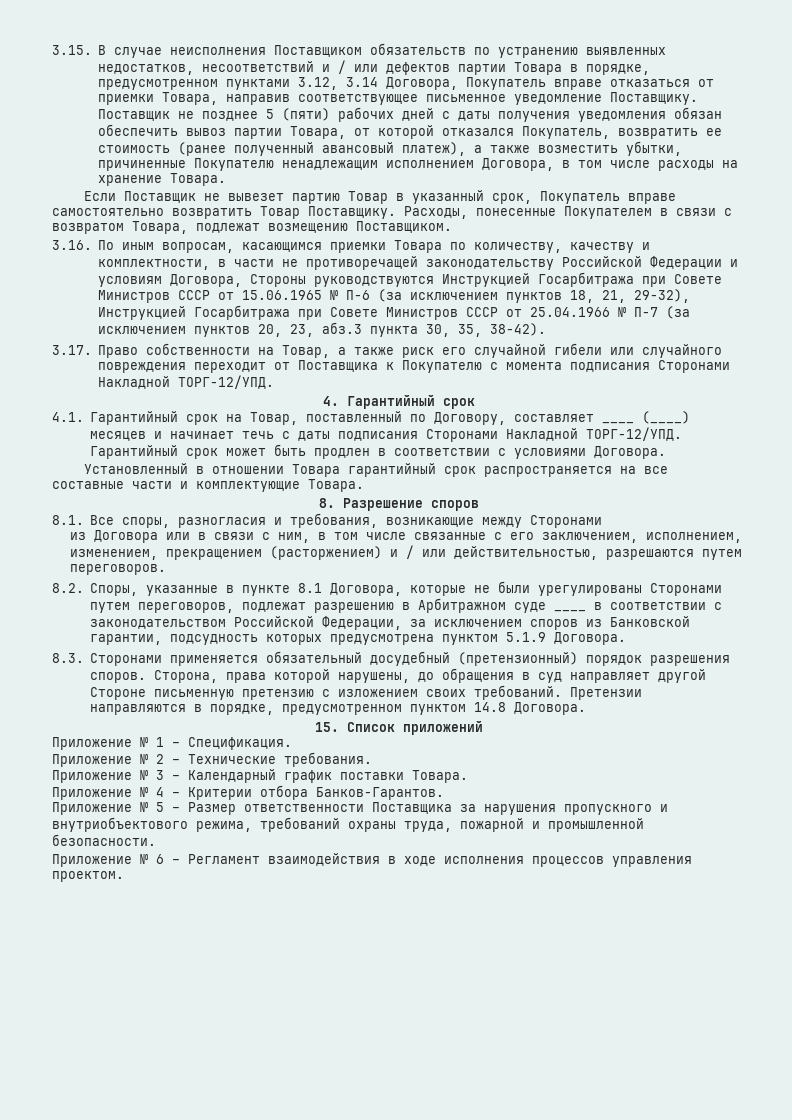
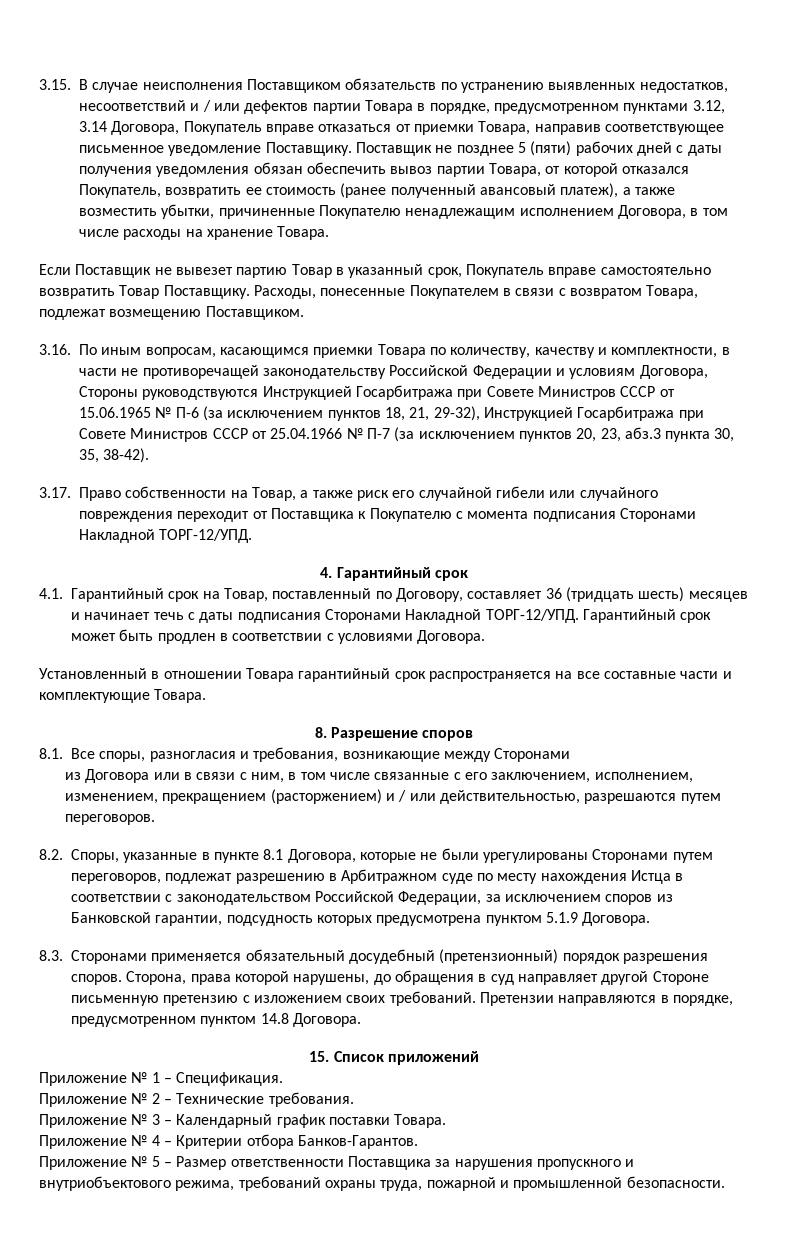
[602,411,691,424] ____ (____) -> [545,587,685,602] 36 (тридцать шесть)
[554,610,587,612] ____ -> [476,870,671,884] по месту нахождения Истца
[52,853,692,867] [52,871,124,882] // Приложение № 6 – Регламент взаимодействия в ходе исполнения процессов управления проектом. -> (725, 1182) none

